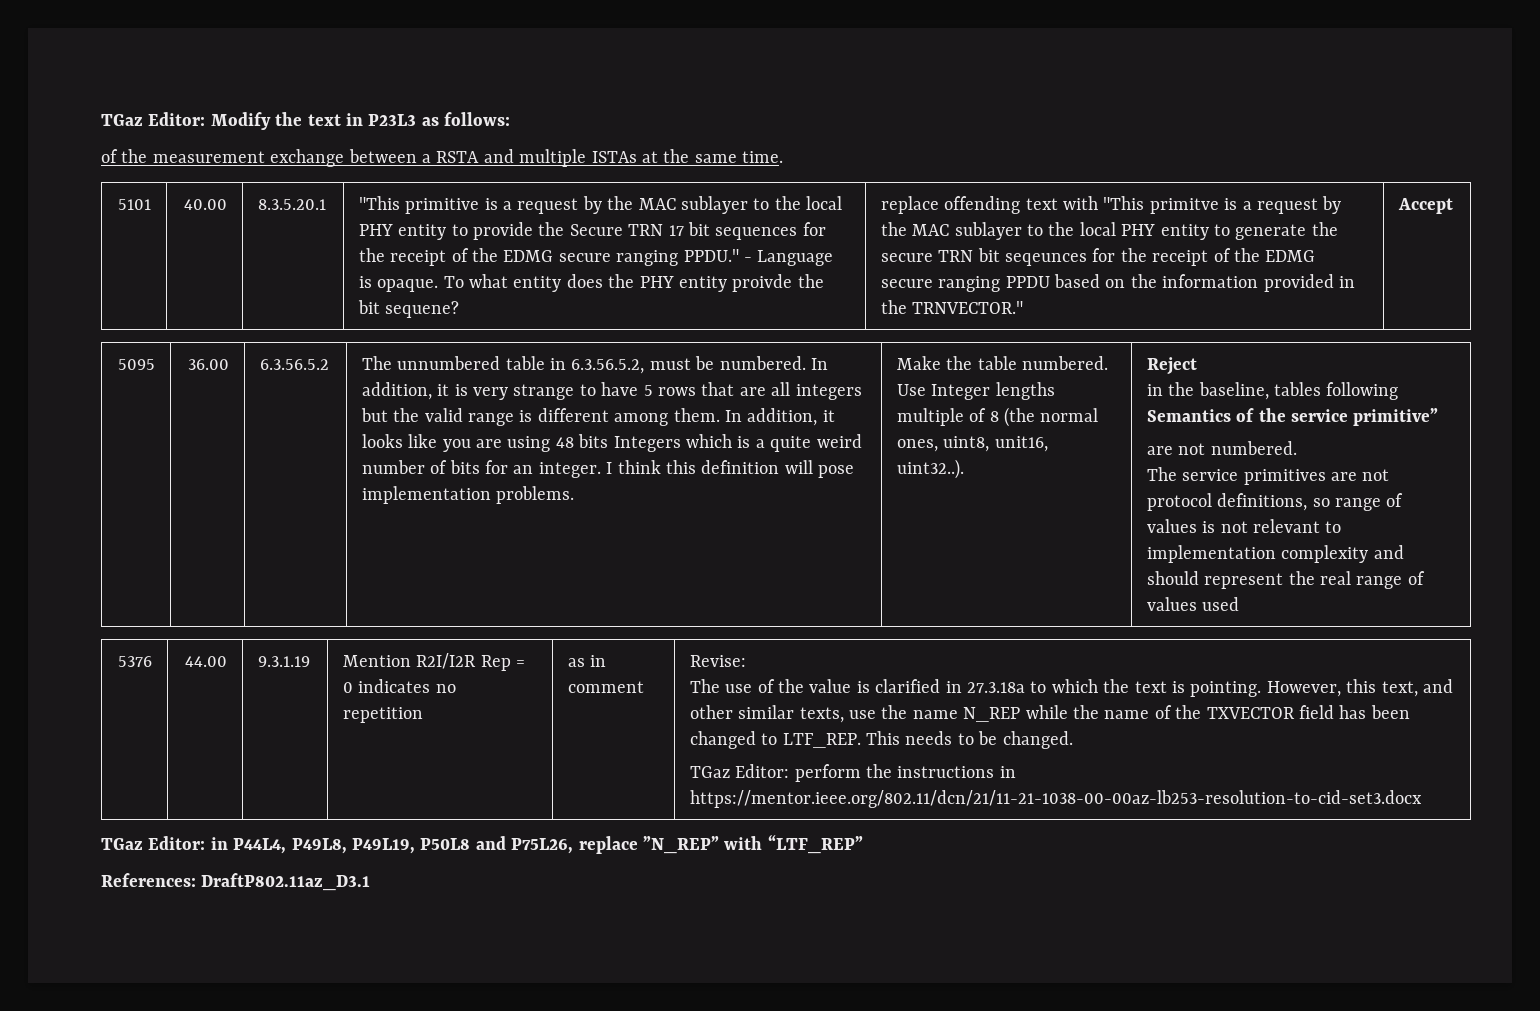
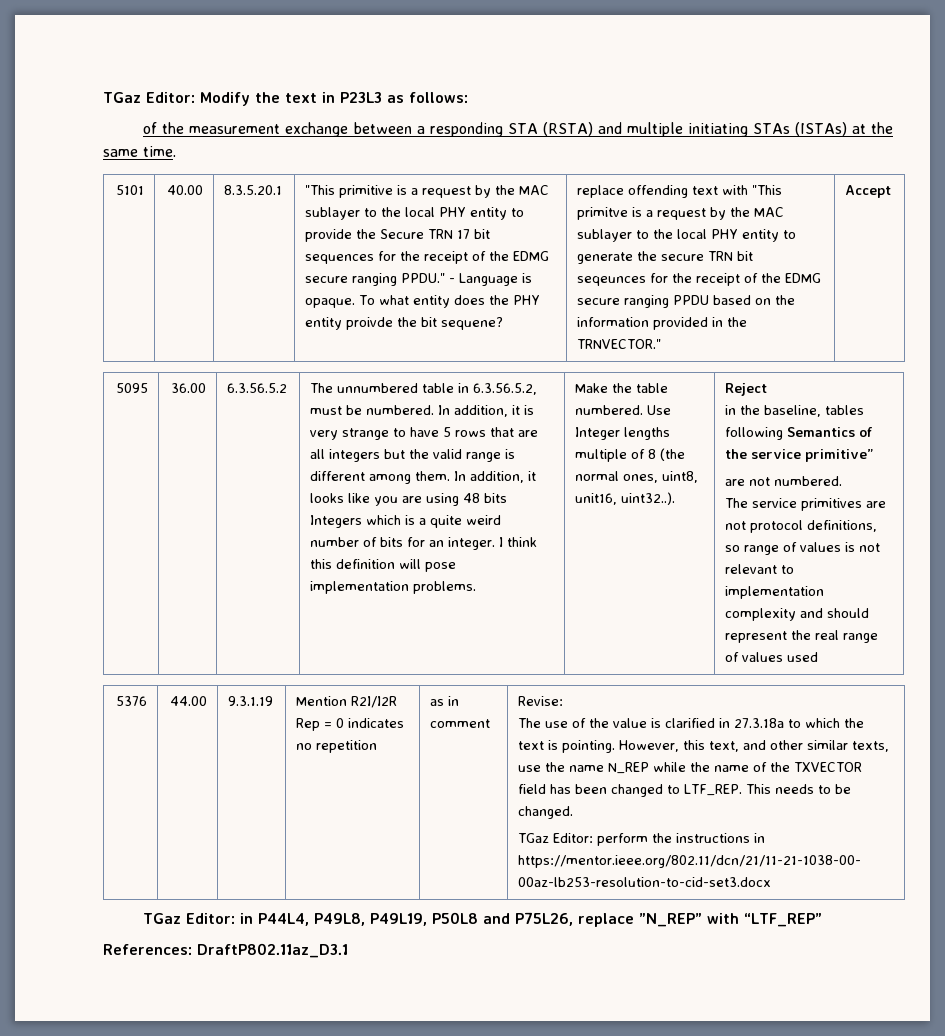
[436,149,637,167] RSTA and multiple ISTAs -> [429,122,847,137] responding STA (RSTA) and multiple initiating STAs (ISTAs)

